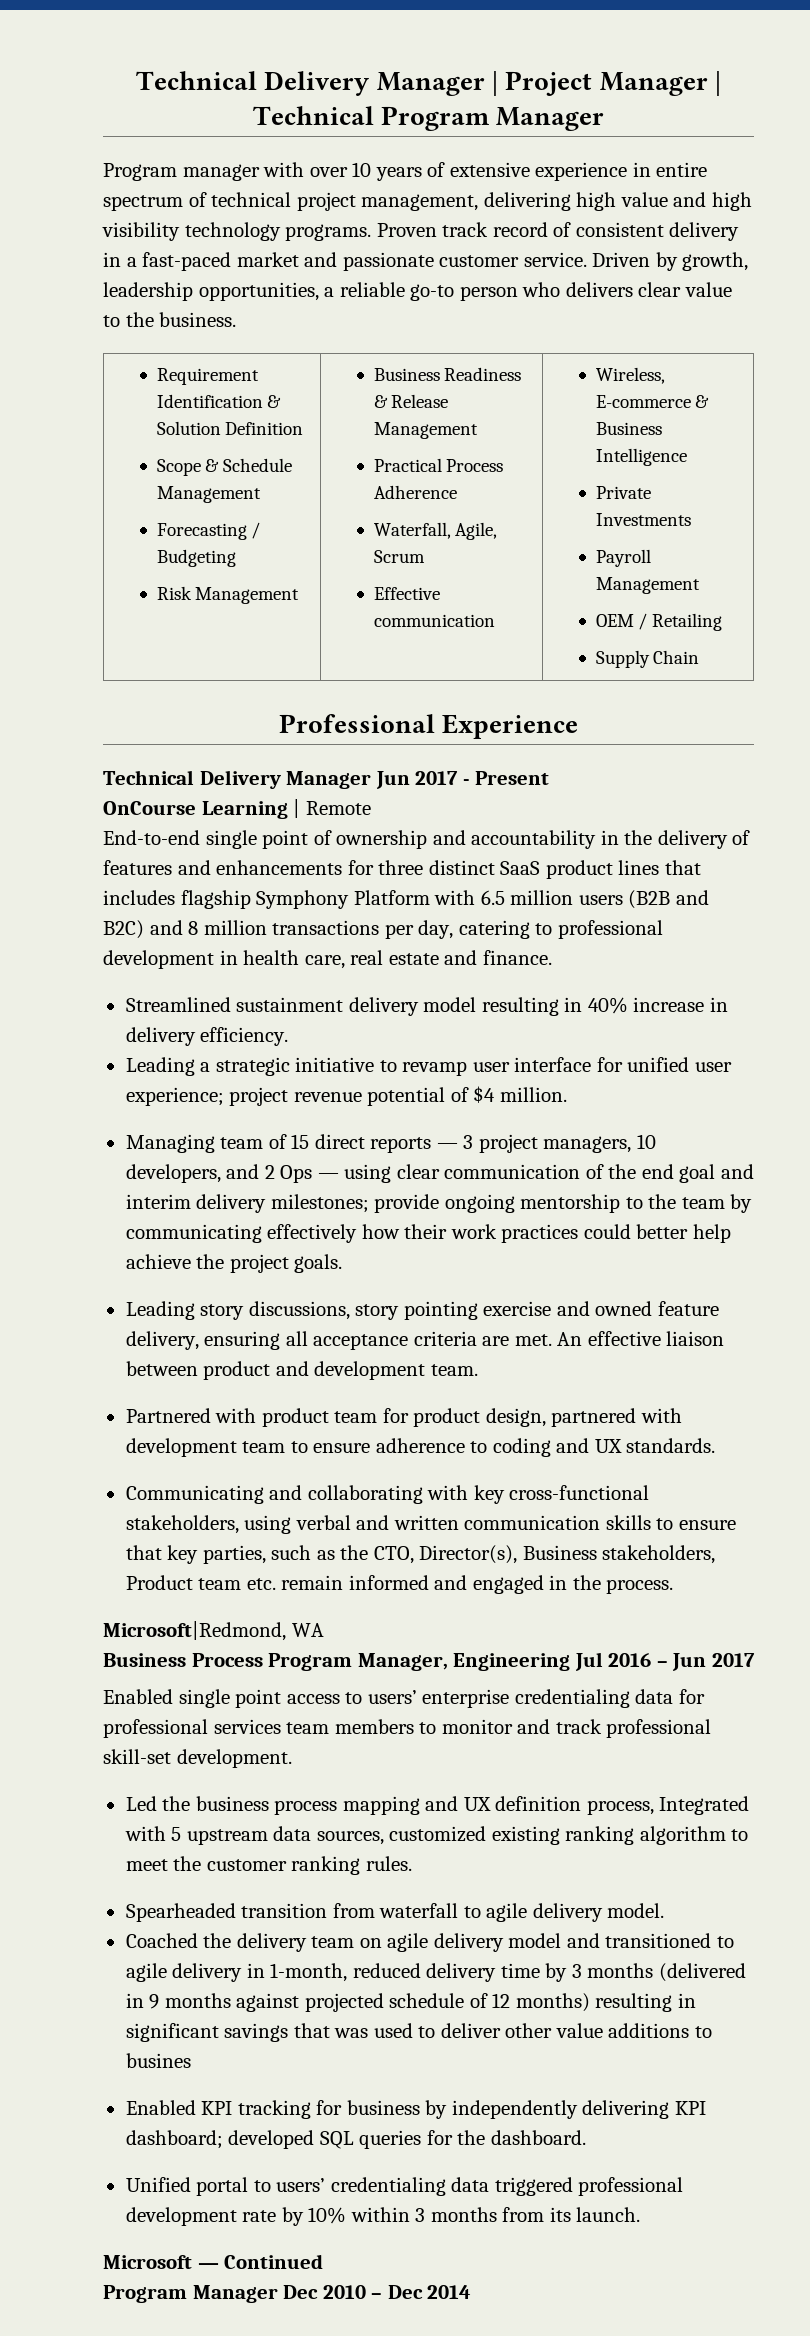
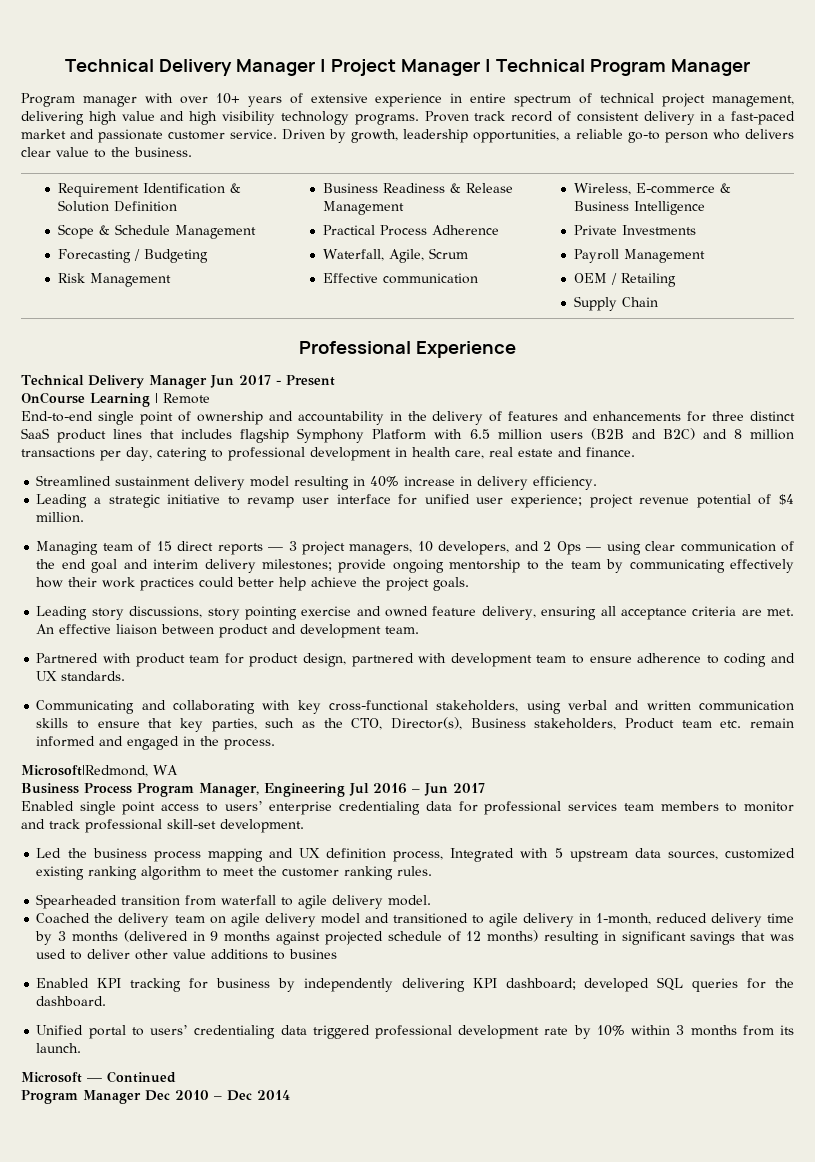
[352,162,372,177] 10 -> [215,93,240,104] 10+

